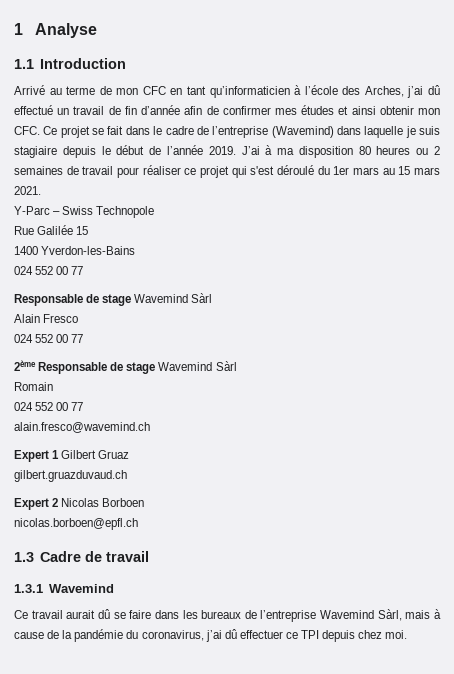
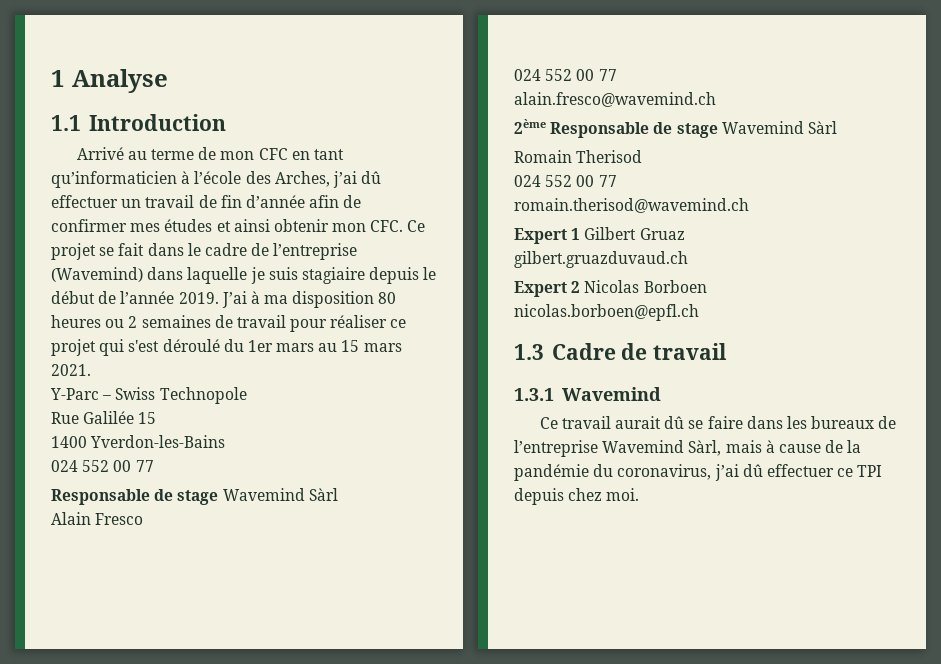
[14,105,53,115] effectué -> [51,195,118,208] effectuer
(84, 338) none -> [514,92,716,107] // alain.fresco@wavemind.ch
[14,402,84,411] [14,422,150,433] // 024 552 00 77 // alain.fresco@wavemind.ch -> [576,150,643,163] [514,175,617,187] [514,198,749,213] Therisod // 024 552 00 77 // romain.therisod@wavemind.ch

